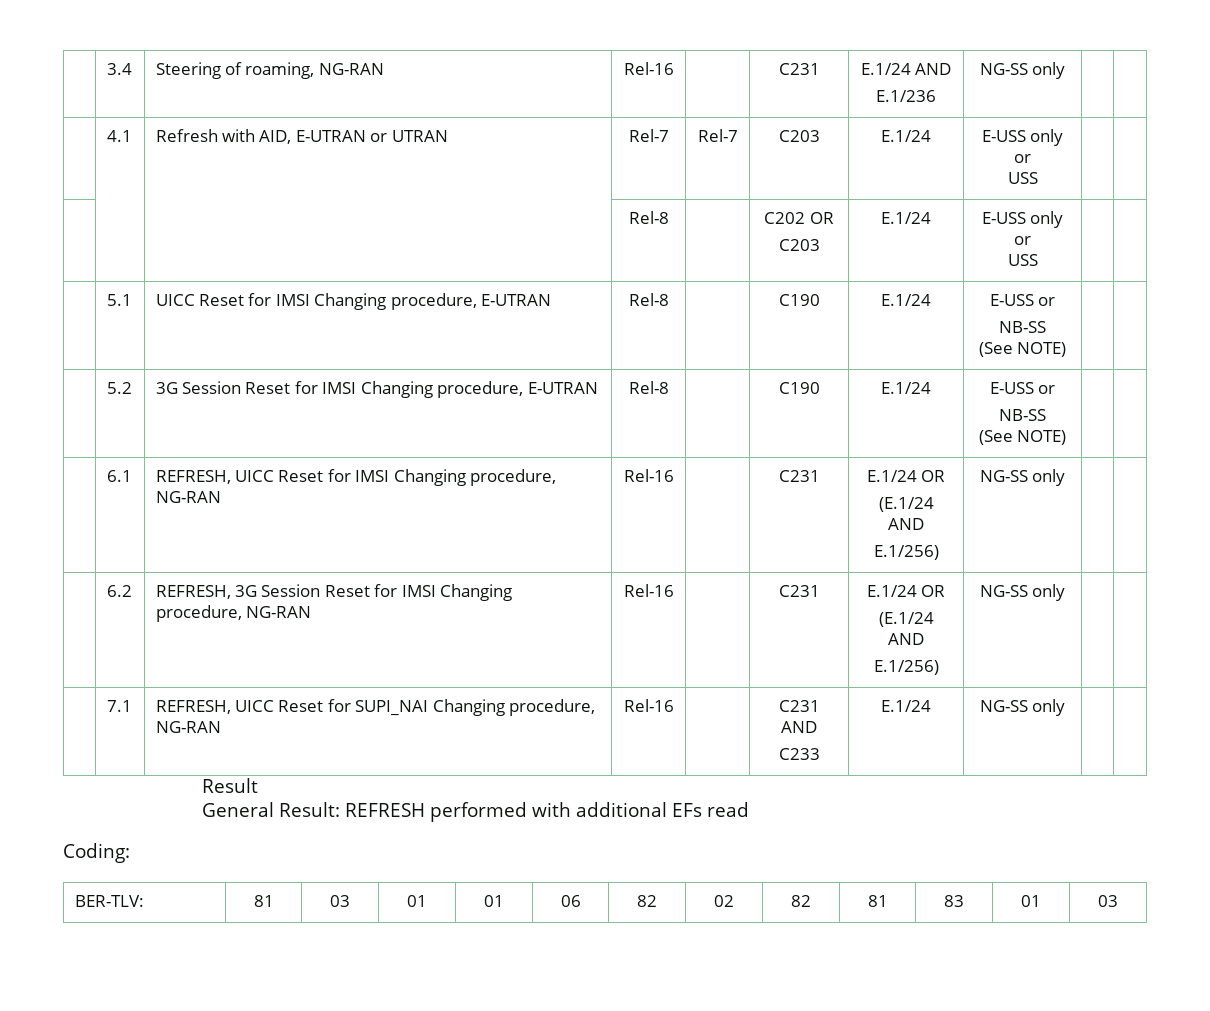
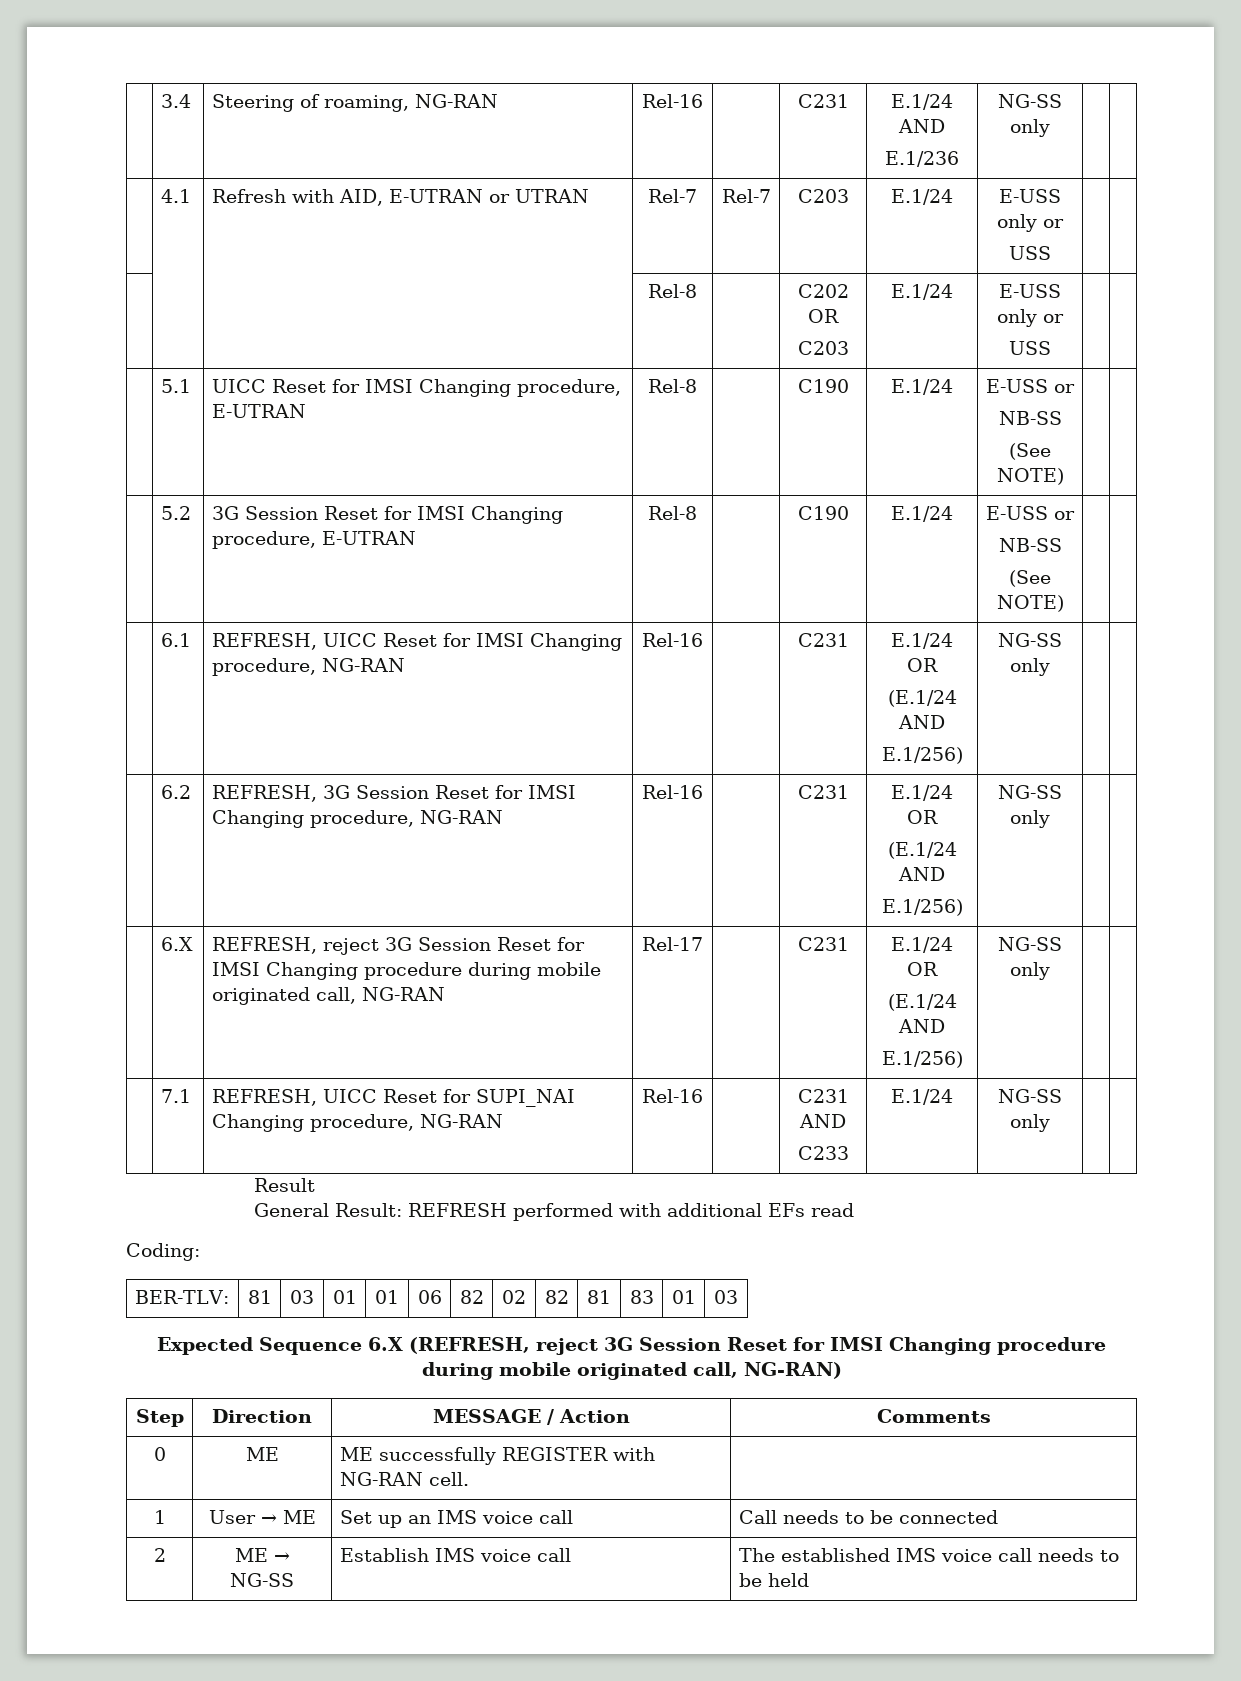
(1066, 592) none -> [160,937,193,951] [211,937,585,955] [211,962,601,980] [211,987,445,1005] [642,937,703,951] [797,937,849,951] [891,937,953,953] [907,962,938,976] [887,994,957,1011] [898,1019,945,1033] [881,1051,963,1068] [998,937,1062,951] [1010,962,1050,980] // | 6.X | REFRESH, reject 3G Session Reset for IMSI Changing procedure during mobile originated call, NG-RAN | Rel-17 | | C231 | E.1/24 OR // (E.1/24 AND // E.1/256) | NG-SS only | |
(1118, 901) none -> [157,1337,1106,1355] [421,1362,842,1380] [135,1409,184,1427] [212,1409,312,1423] [432,1409,630,1425] [876,1409,991,1423] [153,1447,166,1461] [245,1447,279,1461] [339,1447,655,1465] [339,1472,469,1486] [153,1510,166,1524] [208,1510,316,1524] [339,1510,573,1528] [738,1510,998,1524] [153,1548,166,1562] [234,1548,290,1562] [230,1573,294,1587] [339,1548,571,1562] [738,1548,1119,1562] [738,1573,809,1587] // Expected Sequence 6.X (REFRESH, reject 3G Session Reset for IMSI Changing procedure during mobile originated call, NG-RAN) // Step | Direction | MESSAGE / Action | Comments // 0 | ME | ME successfully REGISTER with NG-RAN cell. | // 1 | User → ME | Set up an IMS voice call | Call needs to be connected // 2 | ME → NG-SS | Establish IMS voice call | The established IMS voice call needs to be held

